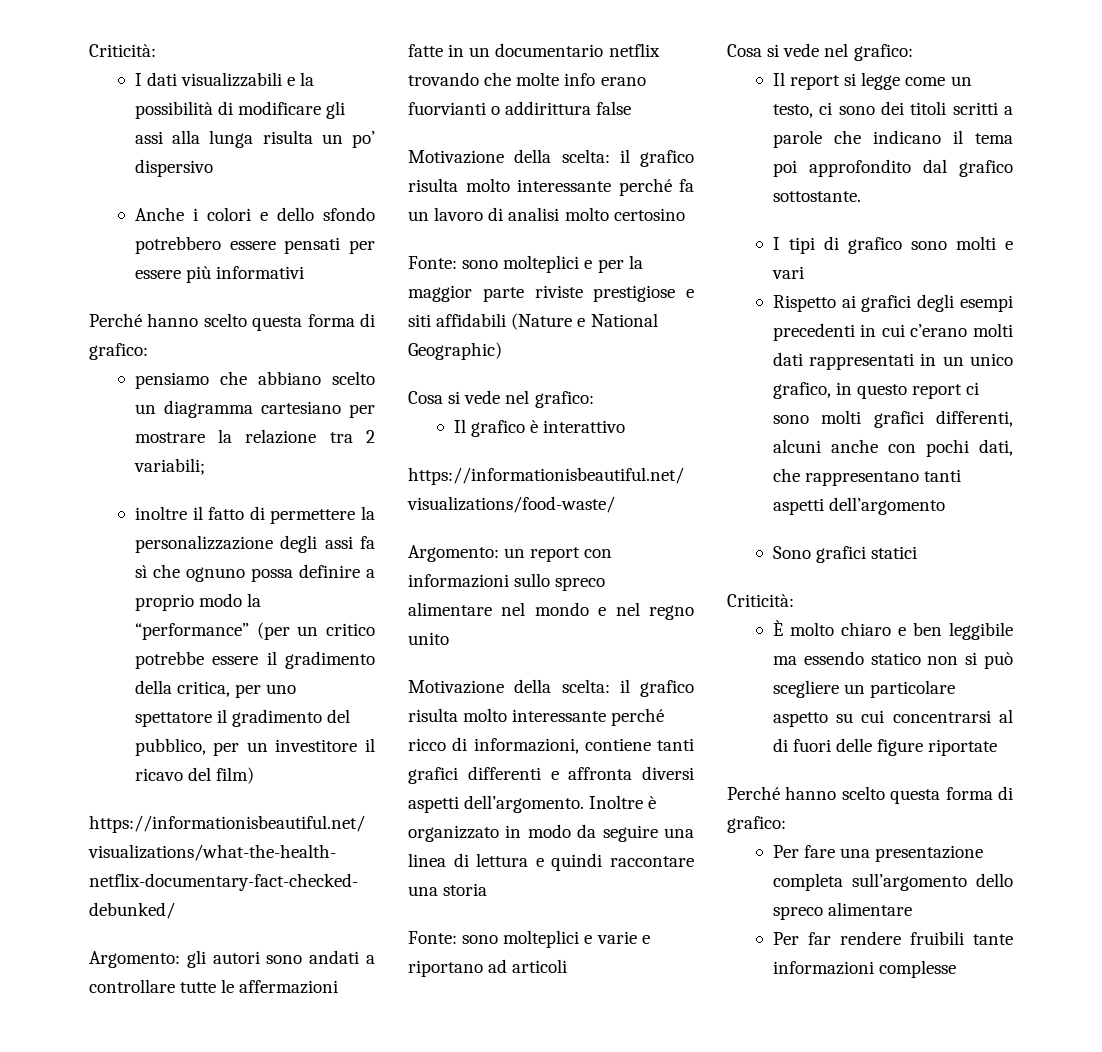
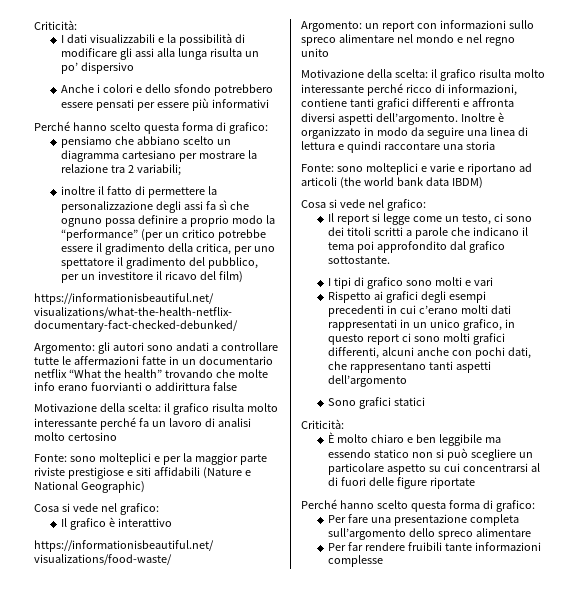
(660, 50) none -> [68,369,162,378] “What the health”
(568, 966) none -> [339,177,483,189] (the world bank data IBDM)

